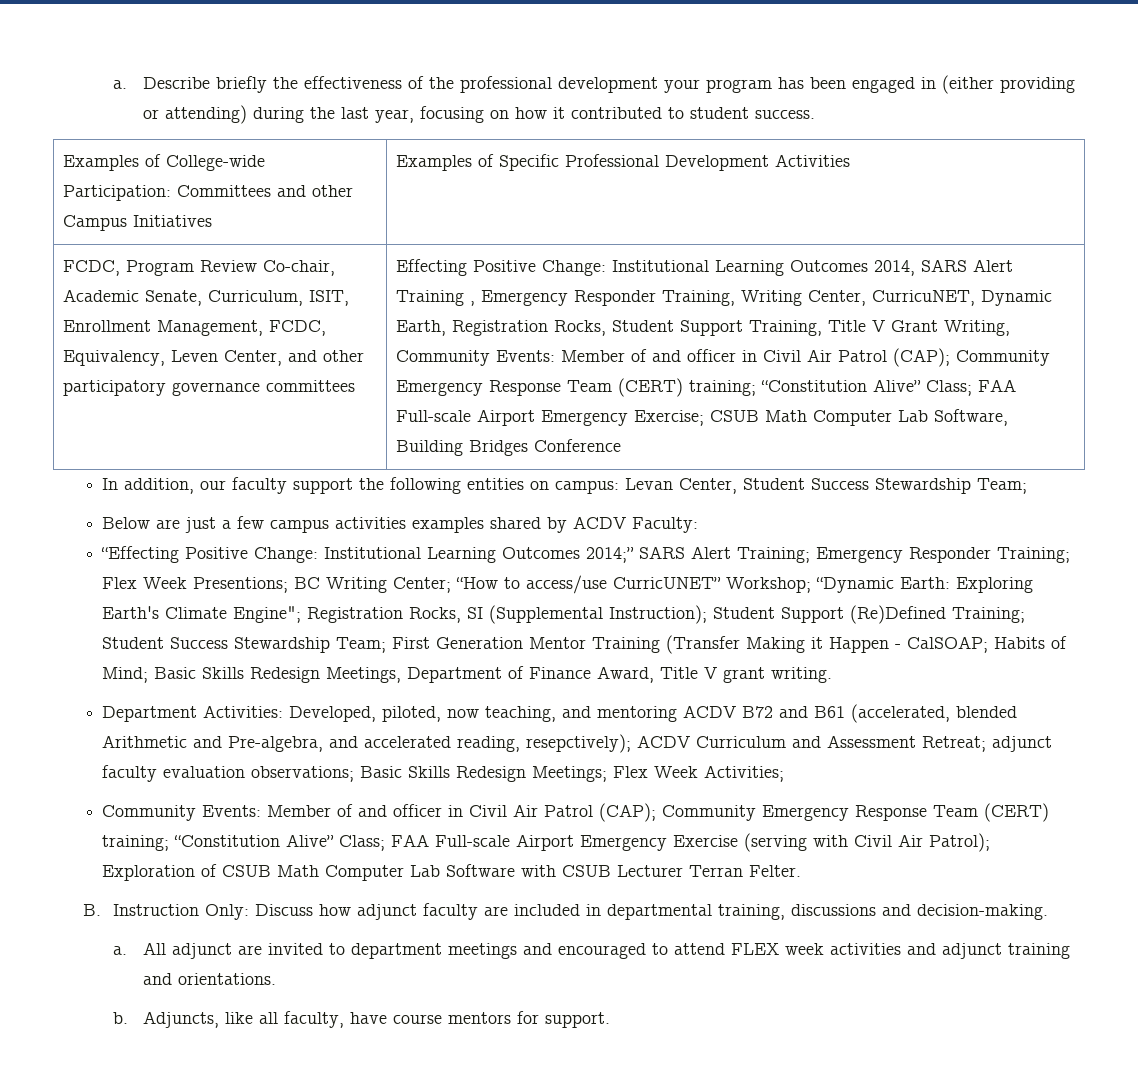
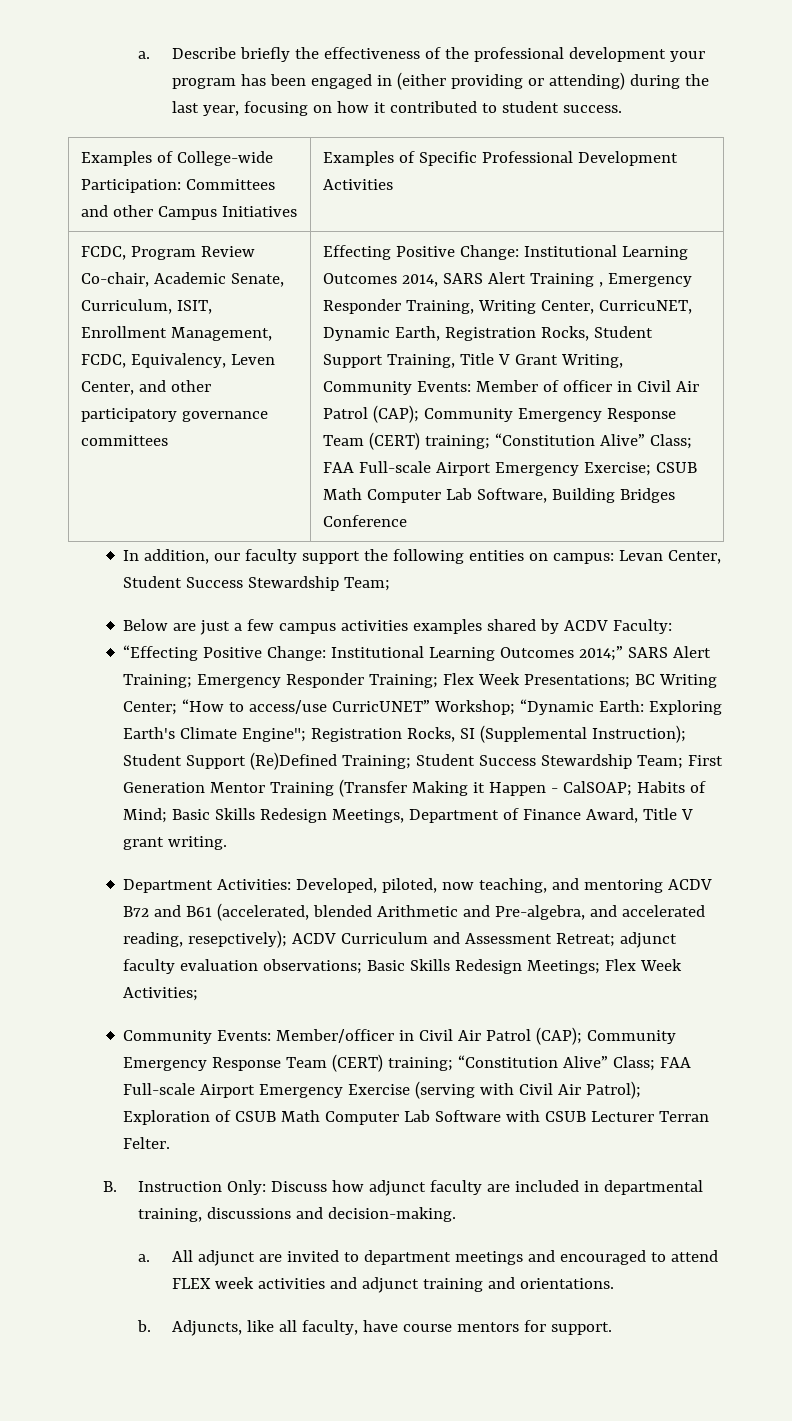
[652,350,682,362] and -> (559, 386) none
[193,577,289,593] Presentions; -> [524,674,631,688] Presentations;
[267,804,443,817] Member of and officer -> [276,1029,395,1043] Member/officer

